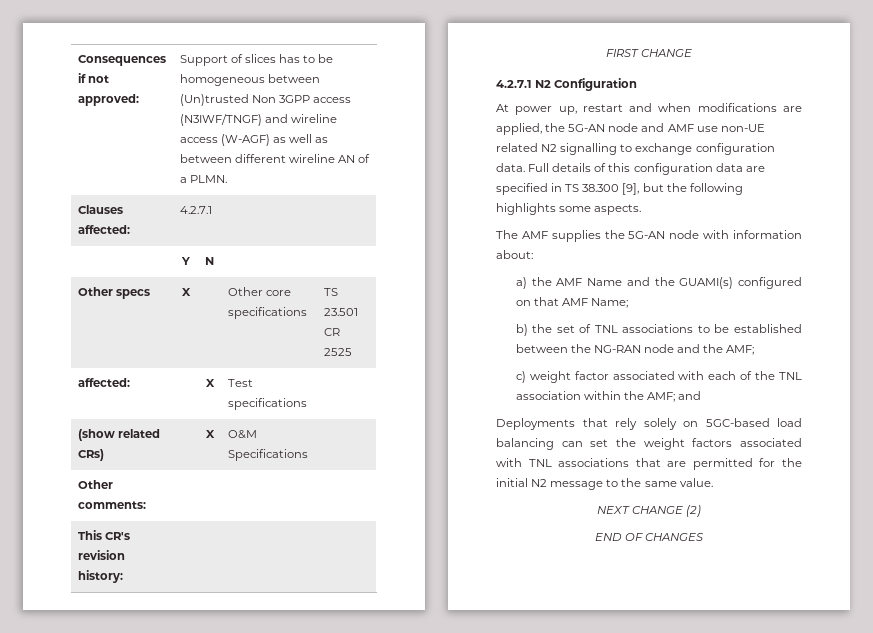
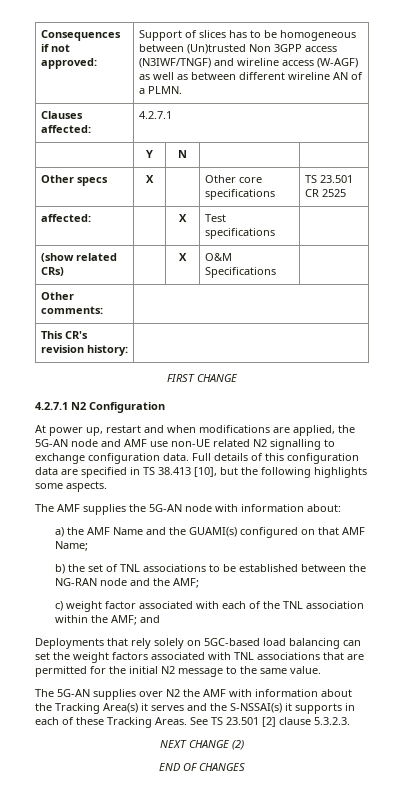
[582,183,640,195] 38.300 [9], -> [158,467,217,477] 38.413 [10],
(713, 482) none -> [35,689,352,700] [35,703,355,714] [35,717,350,728] // The 5G-AN supplies over N2 the AMF with information about the Tracking Area(s) it serves and the S-NSSAI(s) it supports in each of these Tracking Areas. See TS 23.501 [2] clause 5.3.2.3.

